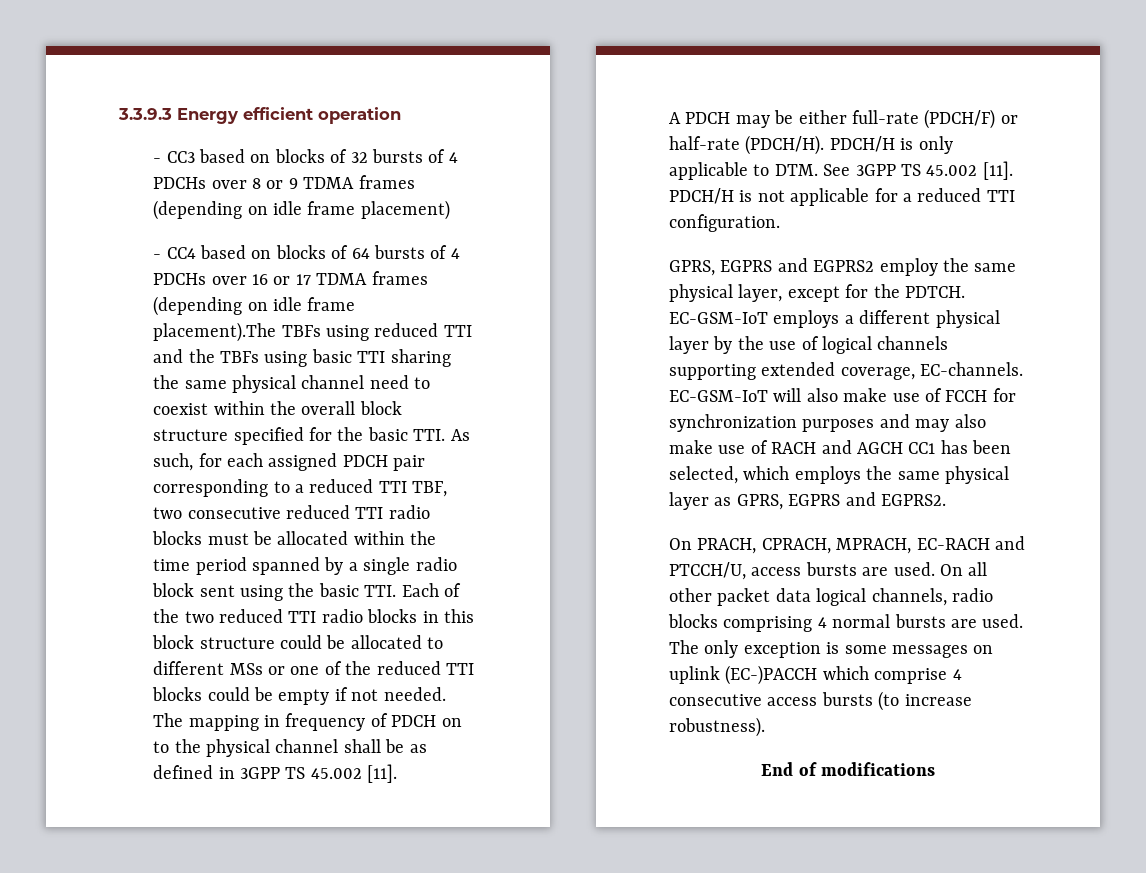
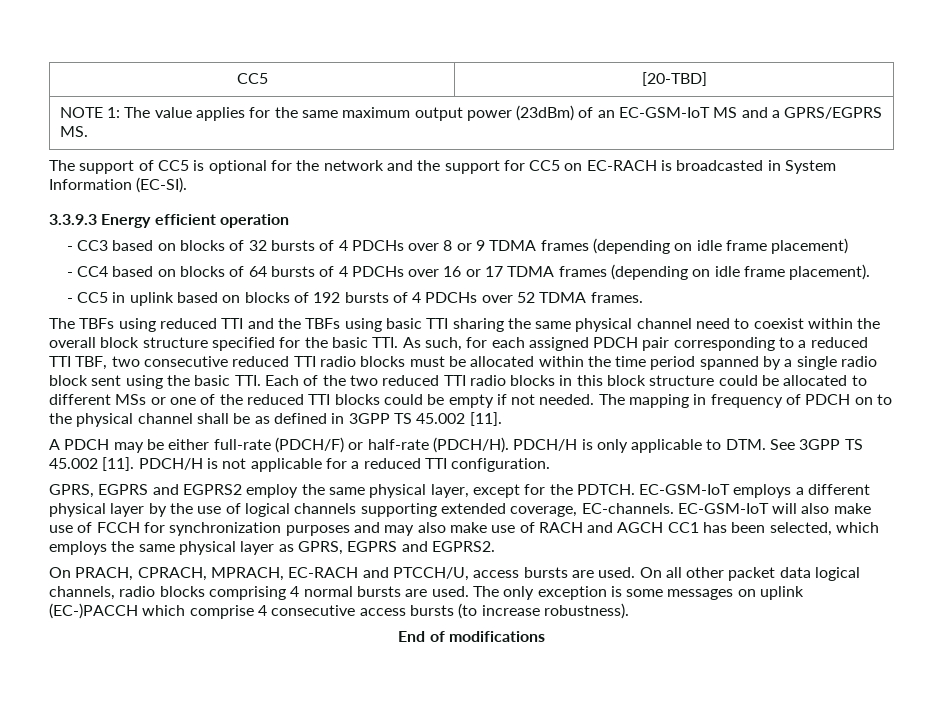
(118, 114) none -> [236,73,268,84] [641,72,707,86] [59,105,883,121] [59,126,88,137] [49,160,837,174] [49,177,188,193] CC5 | [20-TBD] // NOTE 1: The value applies for the same maximum output power (23dBm) of an EC-GSM-IoT MS and a GPRS/EGPRS MS. // The support of CC5 is optional for the network and the support for CC5 on EC-RACH is broadcasted in System Information (EC-SI). //
[153,322,277,342] placement).The -> [789,264,871,280] [66,292,643,306] [49,318,75,329] placement). // - CC5 in uplink based on blocks of 192 bursts of 4 PDCHs over 52 TDMA frames. // The

